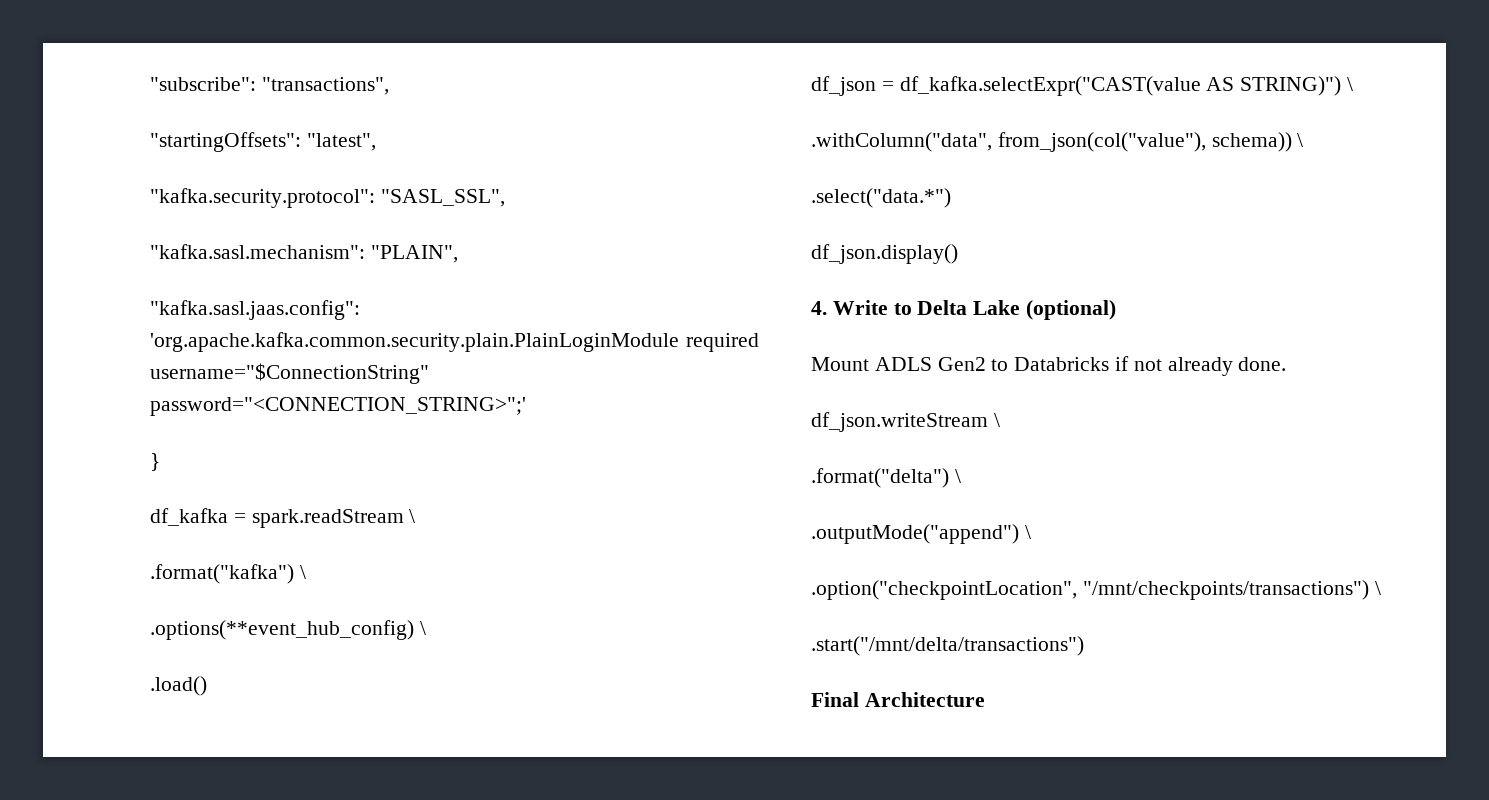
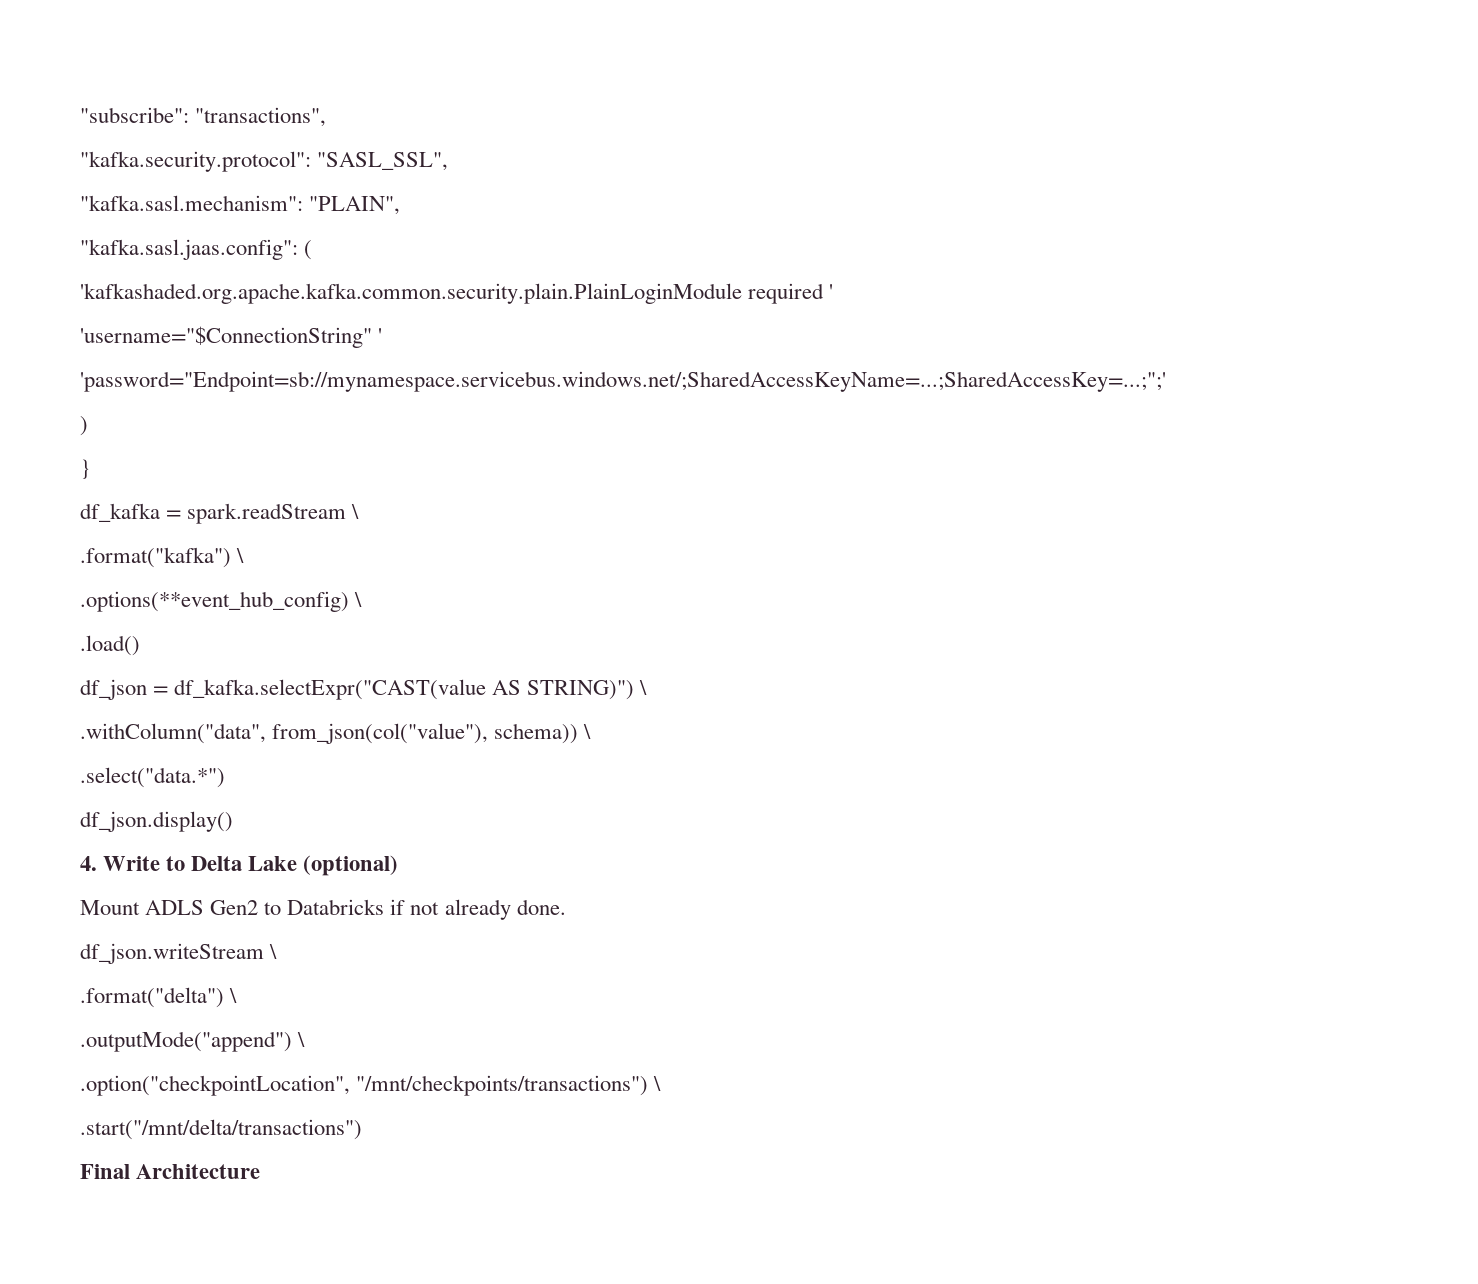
[150,132,376,152] // "startingOffsets": "latest", -> (327, 117) none
[150,332,759,352] [150,363,429,384] [150,397,526,416] 'org.apache.kafka.common.security.plain.PlainLoginModule required username="$ConnectionString" password="<CONNECTION_STRING>";' -> [304,240,313,260] [80,283,834,304] [80,326,383,348] [80,371,1166,392] [80,416,88,436] ( // 'kafkashaded.org.apache.kafka.common.security.plain.PlainLoginModule required ' // 'username="$ConnectionString" ' // 'password="Endpoint=sb://mynamespace.servicebus.windows.net/;SharedAccessKeyName=...;SharedAccessKey=...;";' // )

